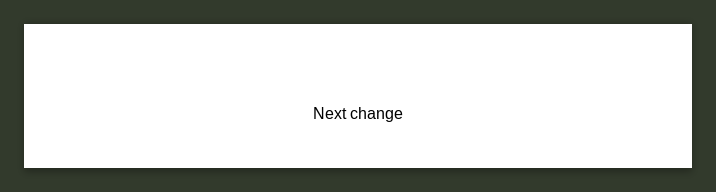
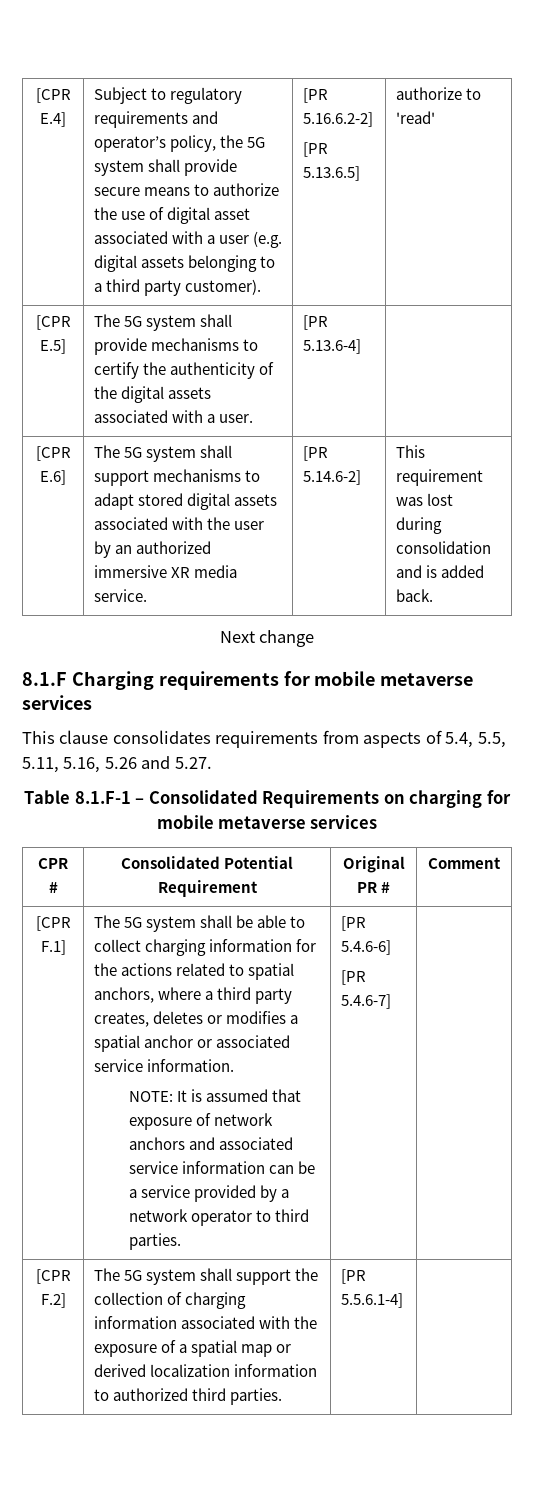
[312,107,404,122] Next change -> [35,88,71,103] [40,112,66,127] [93,87,242,104] [93,111,218,128] [93,135,265,152] [93,159,237,176] [93,183,279,196] [93,207,251,224] [93,231,283,248] [93,255,275,272] [93,279,261,296] [302,88,328,103] [302,112,373,127] [302,142,328,157] [302,166,360,181] [395,87,481,100] [395,111,435,124] [35,315,71,330] [40,339,66,354] [93,314,232,331] [93,338,258,355] [93,362,274,379] [93,386,211,403] [93,410,253,423] [302,315,328,330] [302,339,361,354] [35,446,71,461] [40,470,66,485] [93,445,232,462] [93,469,260,486] [93,493,277,510] [93,517,264,530] [93,541,211,558] [93,565,237,578] [93,589,147,602] [302,446,328,461] [302,470,361,485] [395,445,425,458] [395,469,483,486] [395,493,453,506] [395,517,442,534] [395,541,491,554] [395,565,484,578] [395,589,433,602] [219,630,315,647] [22,671,474,690] [22,695,92,710] [22,730,506,748] [22,756,212,773] [24,790,511,808] [156,815,378,829] [38,858,68,869] [48,882,58,893] [120,856,294,869] [157,880,258,897] [342,856,405,873] [356,882,391,893] [428,857,502,869] [35,916,71,931] [40,940,66,955] [93,915,306,932] [93,939,316,956] [93,963,295,980] [93,987,293,1004] [93,1011,299,1027] [93,1035,290,1052] [93,1059,234,1072] [129,1089,302,1102] [129,1113,274,1130] [129,1137,294,1150] [129,1161,316,1174] [129,1185,290,1202] [129,1209,310,1226] [129,1233,182,1250] [340,916,366,931] [340,940,391,955] [340,970,366,985] [340,994,391,1009] [35,1269,71,1284] [40,1293,66,1308] [93,1268,319,1285] [93,1292,246,1309] [93,1316,317,1329] [93,1340,292,1357] [93,1364,317,1377] [93,1388,282,1405] [340,1269,366,1284] [340,1293,403,1308] [CPR E.4] | Subject to regulatory requirements and operator’s policy, the 5G system shall provide secure means to authorize the use of digital asset associated with a user (e.g. digital assets belonging to a third party customer). | [PR 5.16.6.2-2] // [PR 5.13.6.5] | authorize to 'read' // [CPR E.5] | The 5G system shall provide mechanisms to certify the authenticity of the digital assets associated with a user. | [PR 5.13.6-4] | // [CPR E.6] | The 5G system shall support mechanisms to adapt stored digital assets associated with the user by an authorized immersive XR media service. | [PR 5.14.6-2] | This requirement was lost during consolidation and is added back. // Next change // 8.1.F Charging requirements for mobile metaverse services // This clause consolidates requirements from aspects of 5.4, 5.5, 5.11, 5.16, 5.26 and 5.27. // Table 8.1.F-1 – Consolidated Requirements on charging for mobile metaverse services // CPR # | Consolidated Potential Requirement | Original PR # | Comment // [CPR F.1] | The 5G system shall be able to collect charging information for the actions related to spatial anchors, where a third party creates, deletes or modifies a spatial anchor or associated service information. // NOTE: It is assumed that exposure of network anchors and associated service information can be a service provided by a network operator to third parties. | [PR 5.4.6-6] // [PR 5.4.6-7] | // [CPR F.2] | The 5G system shall support the collection of charging information associated with the exposure of a spatial map or derived localization information to authorized third parties. | [PR 5.5.6.1-4] |

